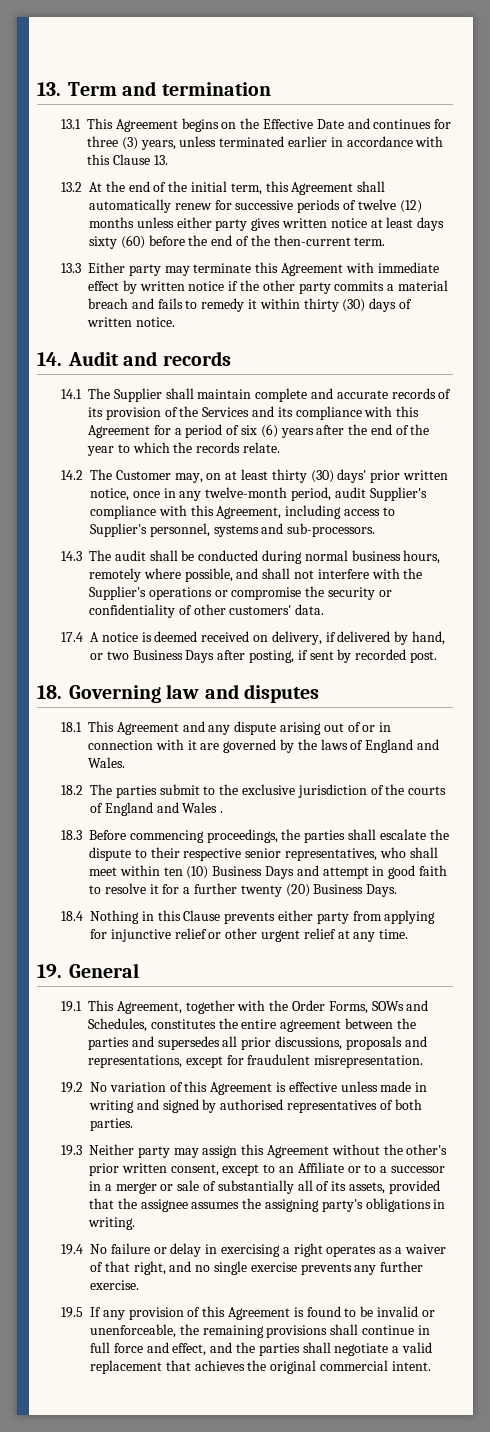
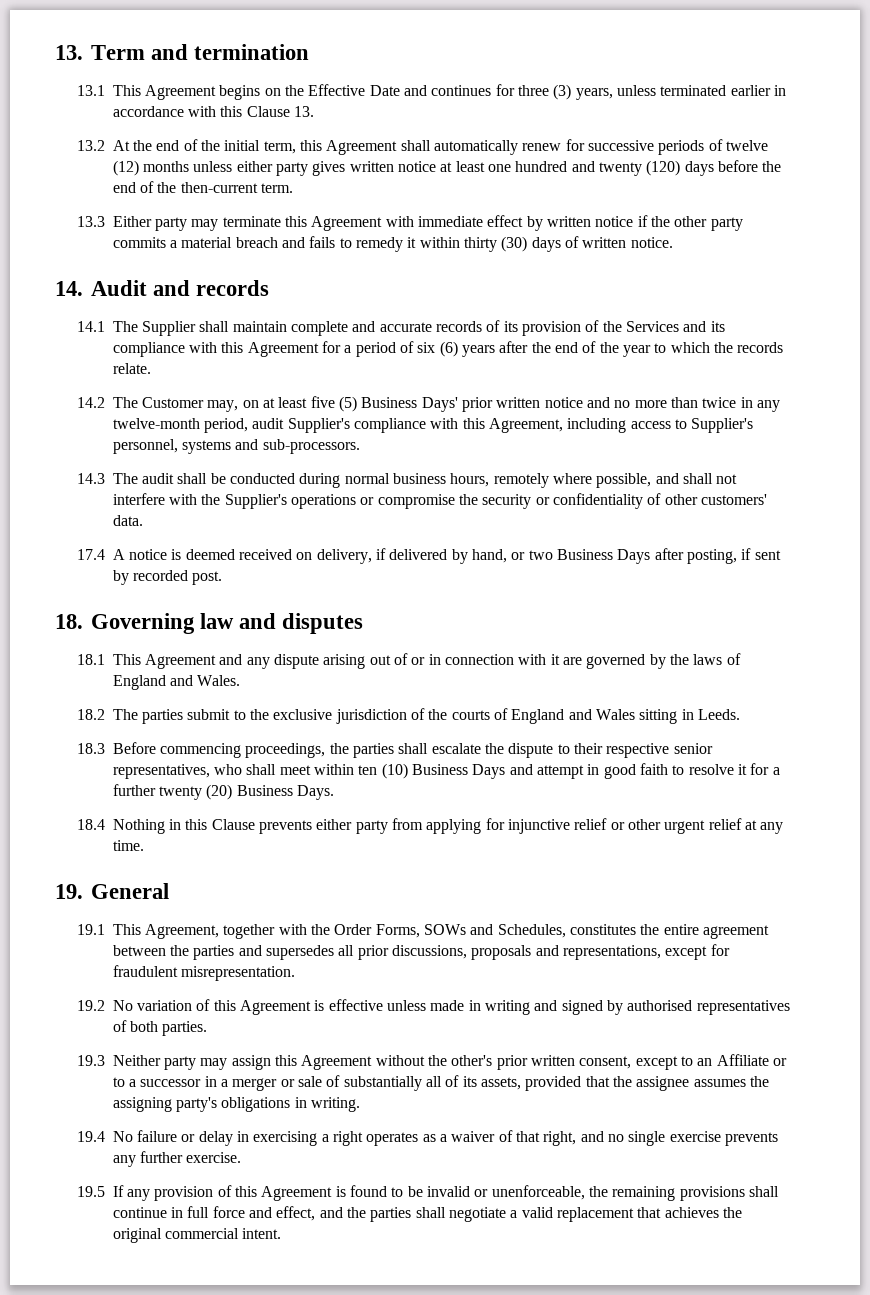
[417,217,445,231] [89,235,145,249] days sixty (60) -> [488,160,714,176] one hundred and twenty (120) days
[271,469,448,483] [90,488,160,501] thirty (30) days' prior written notice, once -> [310,396,737,412] five (5) Business Days' prior written notice and no more than twice
[220,811,224,813] . -> [639,709,740,724] sitting in Leeds.

